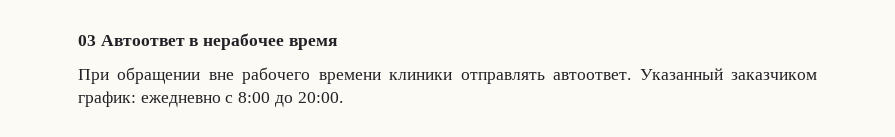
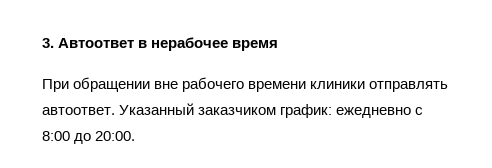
[78,35,96,46] 03 -> [42,38,54,48] 3.

